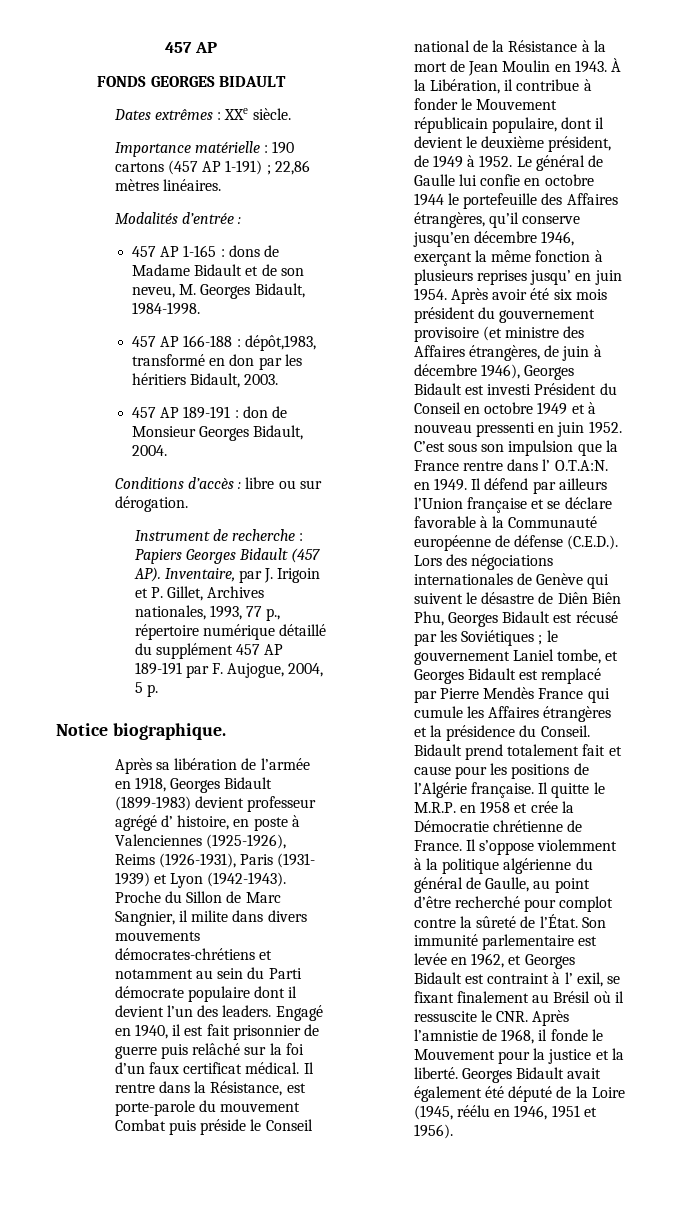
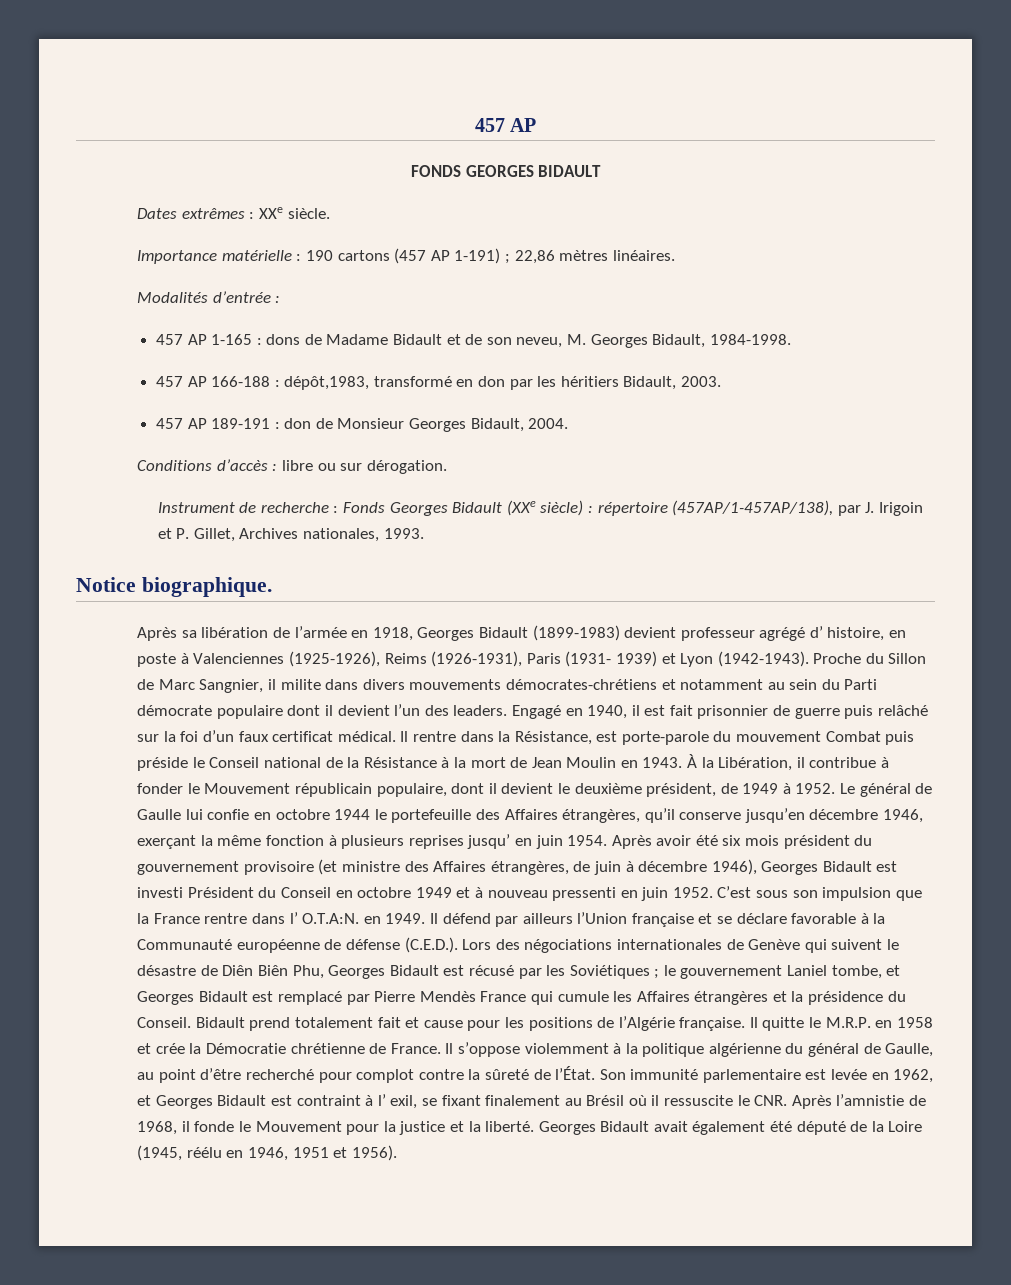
[134,548,321,564] [133,567,235,582] Papiers Georges Bidault (457 AP). Inventaire, -> [342,500,834,516] Fonds Georges Bidault (XXe siècle) : répertoire (457AP/1-457AP/138),
[209,605,281,621] [134,624,326,640] [134,643,284,659] [134,662,324,678] [134,682,158,697] 1993, 77 p., répertoire numérique détaillé du supplément 457 AP 189-191 par F. Aujogue, 2004, 5 p. -> [383,528,424,539] 1993.

